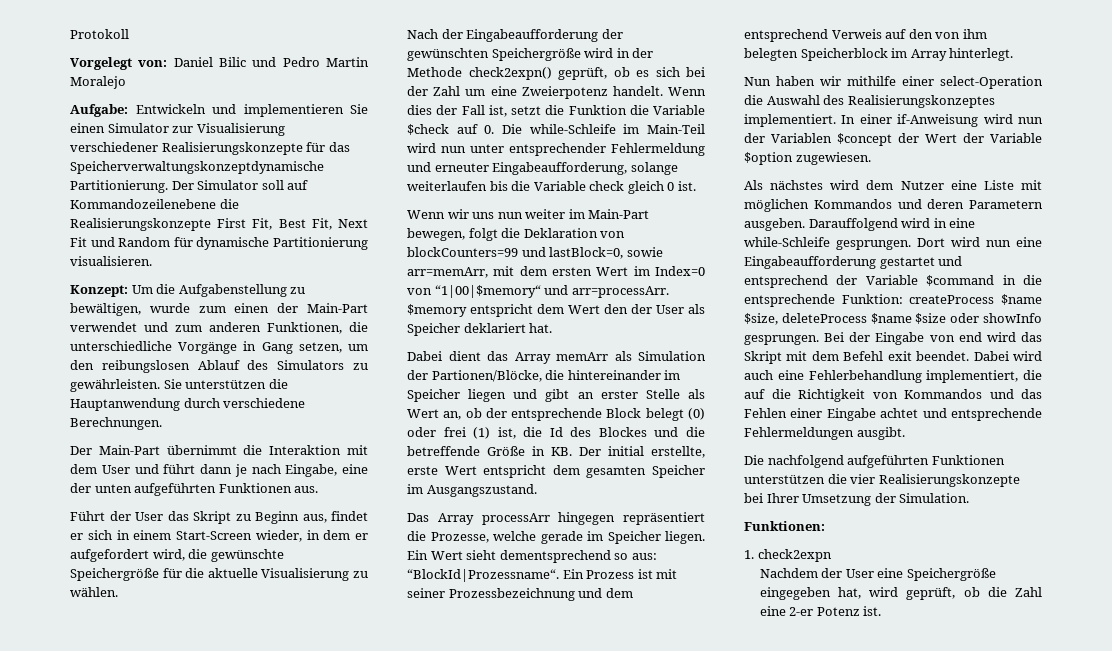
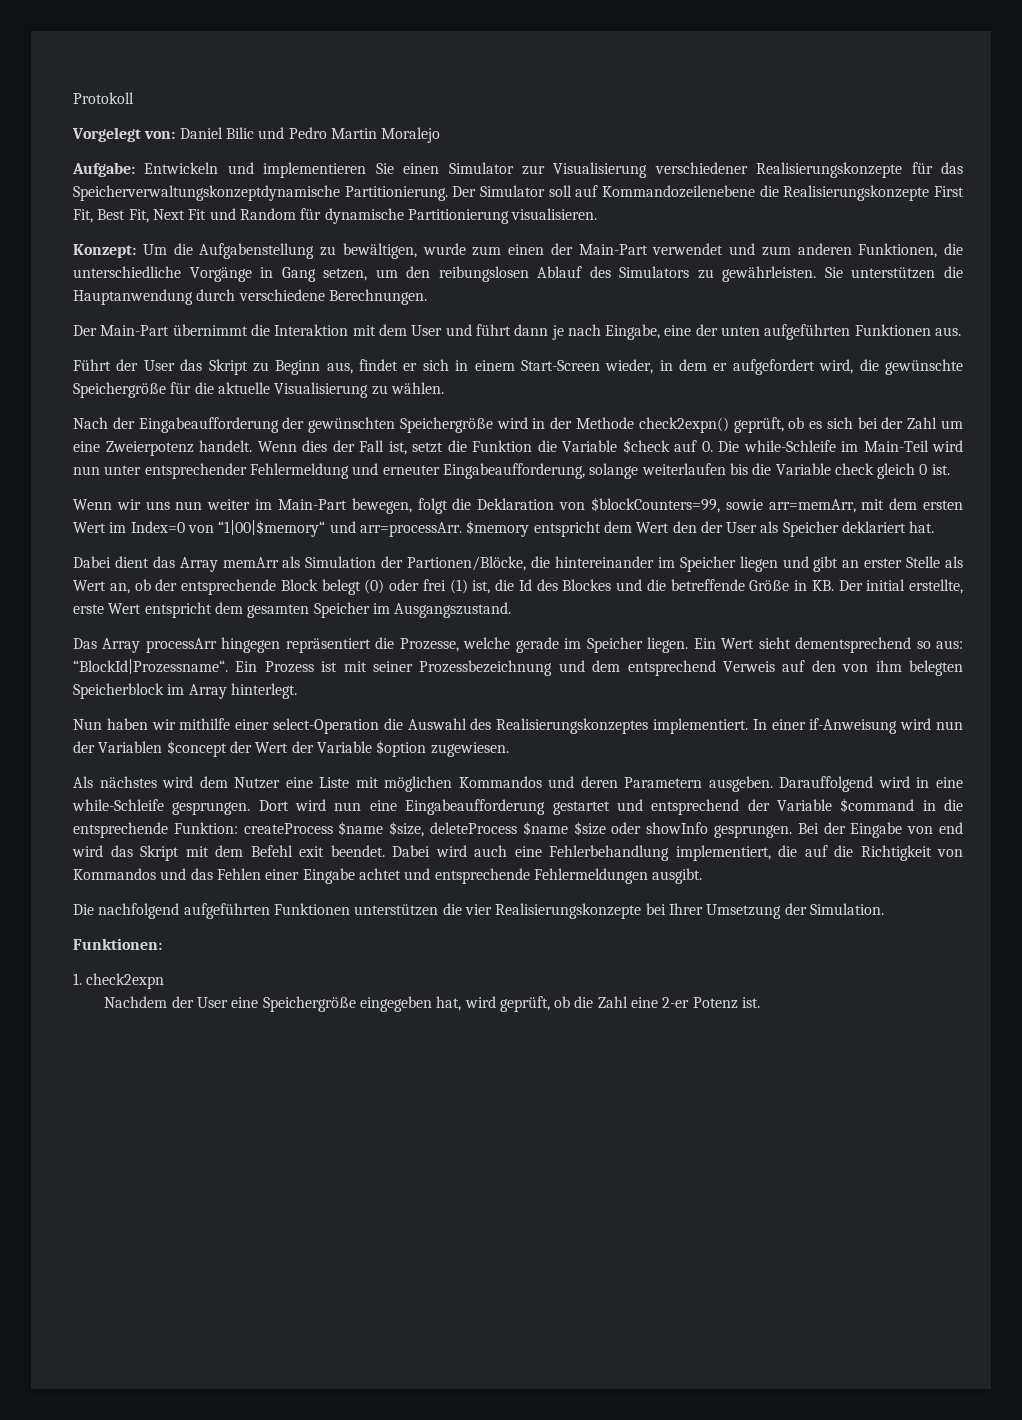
[407,247,624,259] blockCounters=99 und lastBlock=0, -> [590,497,720,513] $blockCounters=99,

